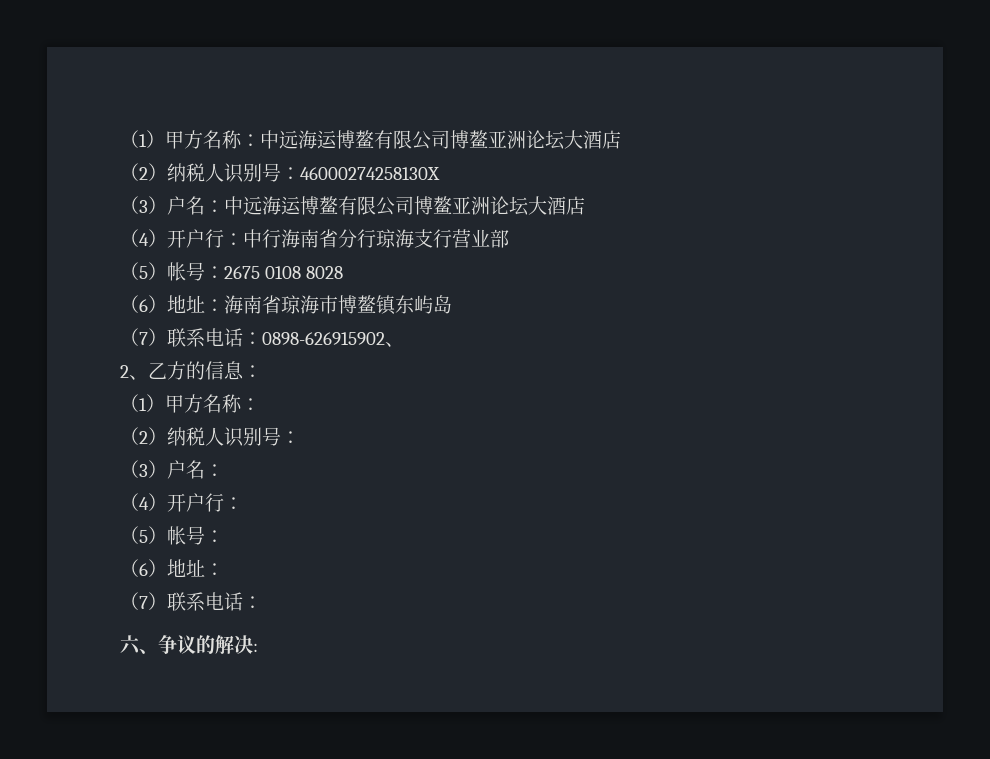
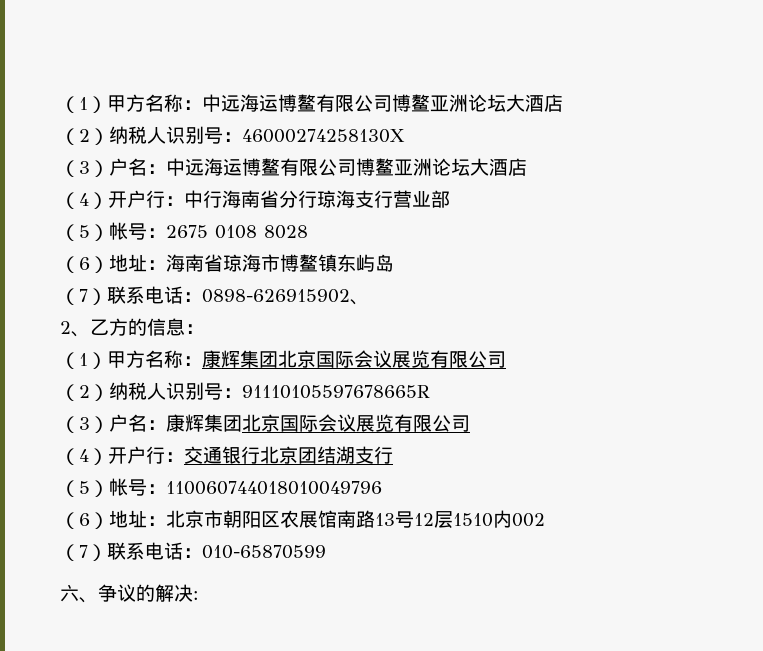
[120,427,300,447] [120,460,224,479] [120,493,243,512] [120,526,224,545] [120,559,224,577] [120,592,262,611] // （2）纳税人识别号： // （3）户名： // （4）开户行： // （5）帐号： // （6）地址： // （7）联系电话： -> [202,350,506,368] [60,382,430,401] [60,414,470,433] [60,446,393,465] [60,478,382,497] [60,510,545,529] [60,542,326,561] 康辉集团北京国际会议展览有限公司 // （2）纳税人识别号：91110105597678665R // （3）户名：康辉集团北京国际会议展览有限公司 // （4）开户行：交通银行北京团结湖支行 // （5）帐号：110060744018010049796 // （6）地址：北京市朝阳区农展馆南路13号12层1510内002 // （7）联系电话：010-65870599

